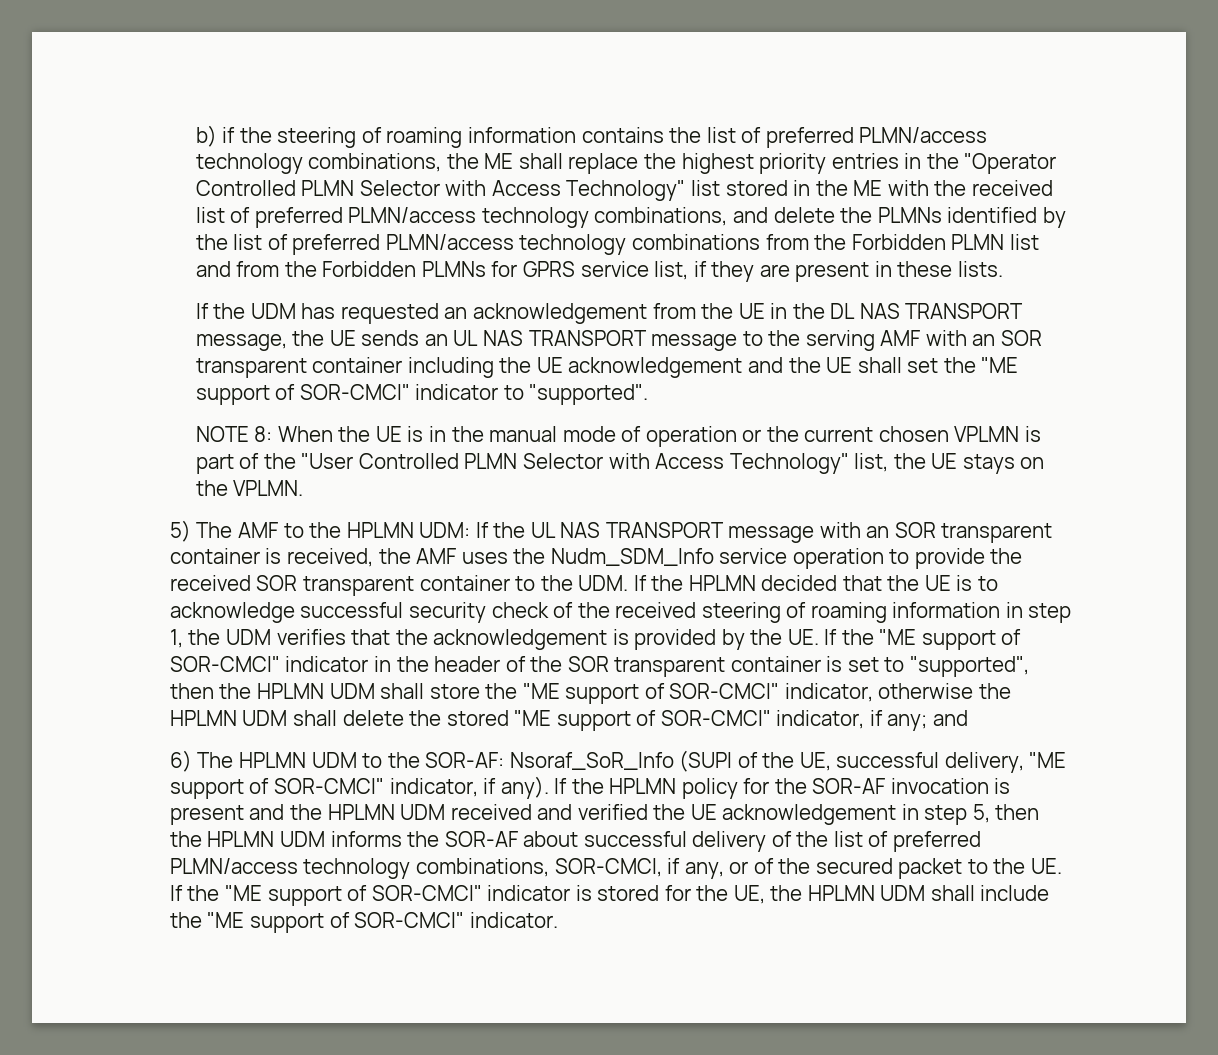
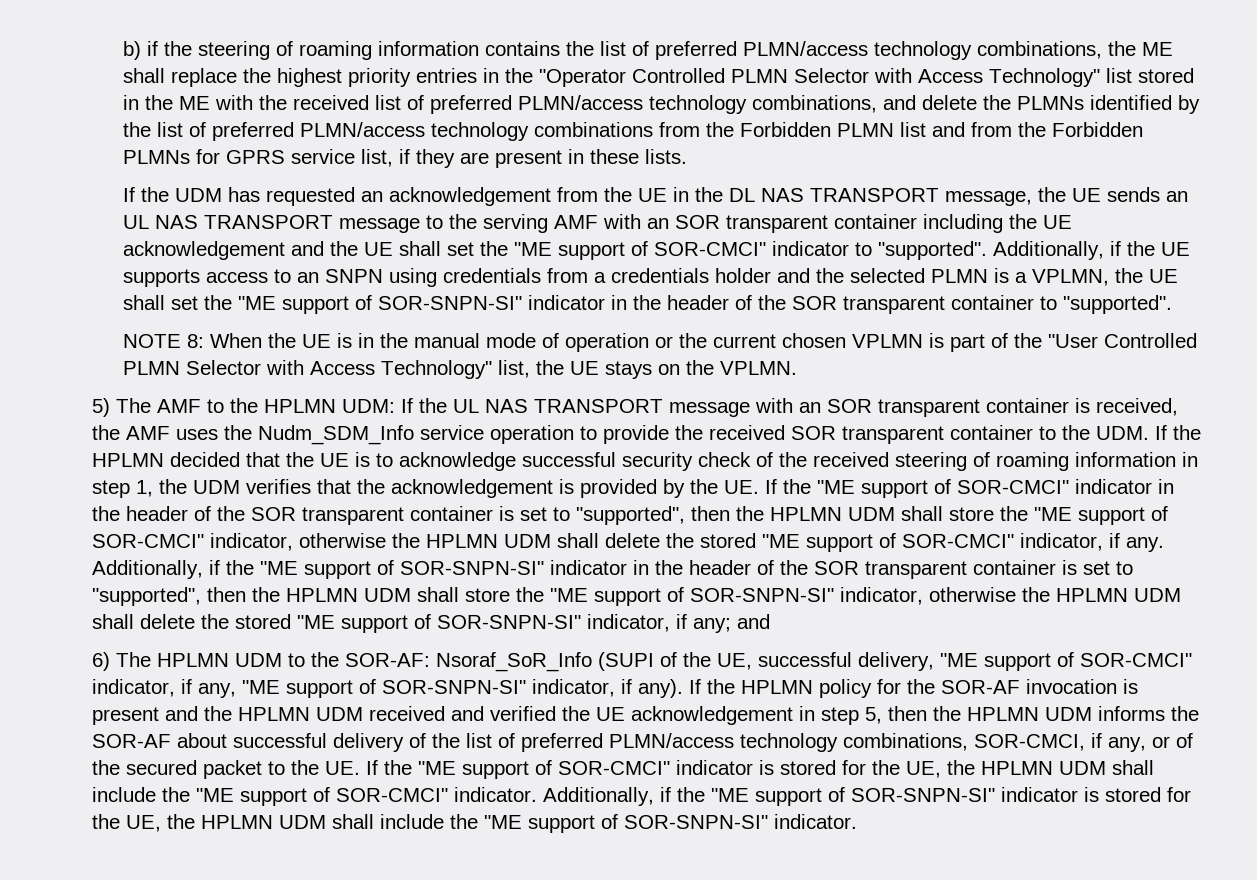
(649, 394) none -> [992,241,1190,260] [122,268,1178,287] [122,295,1172,314] Additionally, if the UE supports access to an SNPN using credentials from a credentials holder and the selected PLMN is a VPLMN, the UE shall set the "ME support of SOR-SNPN-SI" indicator in the header of the SOR transparent container to "supported".
(883, 718) none -> [1125,537,1164,552] [91,560,1133,579] [91,587,1181,606] [91,614,687,633] any. Additionally, if the "ME support of SOR-SNPN-SI" indicator in the header of the SOR transparent container is set to "supported", then the HPLMN UDM shall store the "ME support of SOR-SNPN-SI" indicator, otherwise the HPLMN UDM shall delete the stored "ME support of SOR-SNPN-SI" indicator, if
(497, 786) none -> [197,679,632,698] any, "ME support of SOR-SNPN-SI" indicator, if
(558, 920) none -> [542,787,1191,806] [91,814,857,833] Additionally, if the "ME support of SOR-SNPN-SI" indicator is stored for the UE, the HPLMN UDM shall include the "ME support of SOR-SNPN-SI" indicator.

